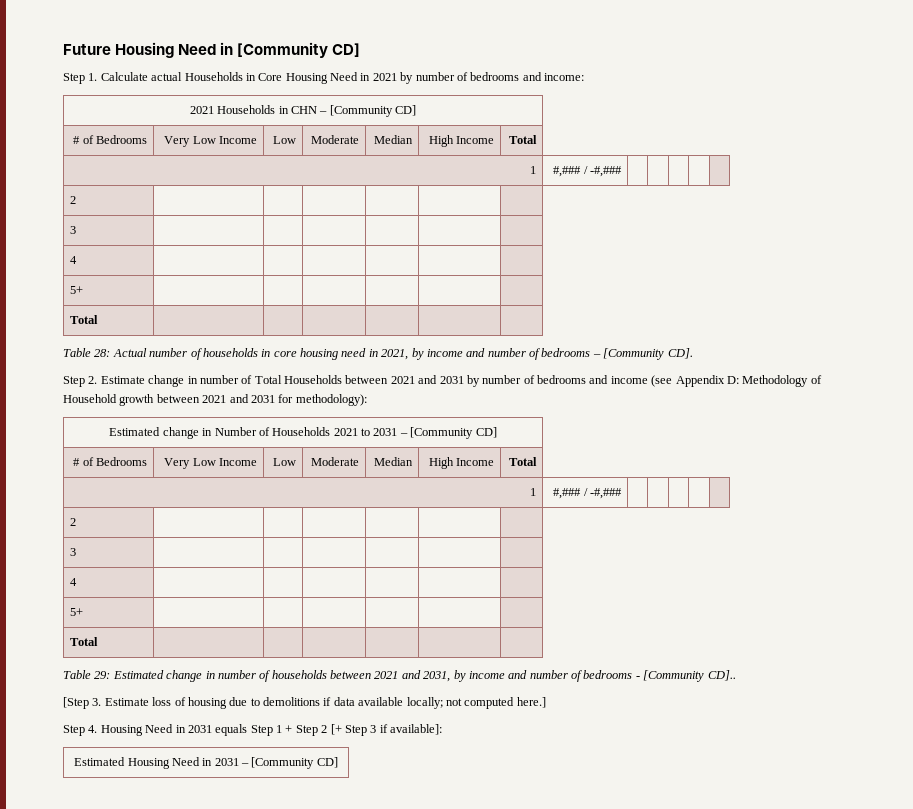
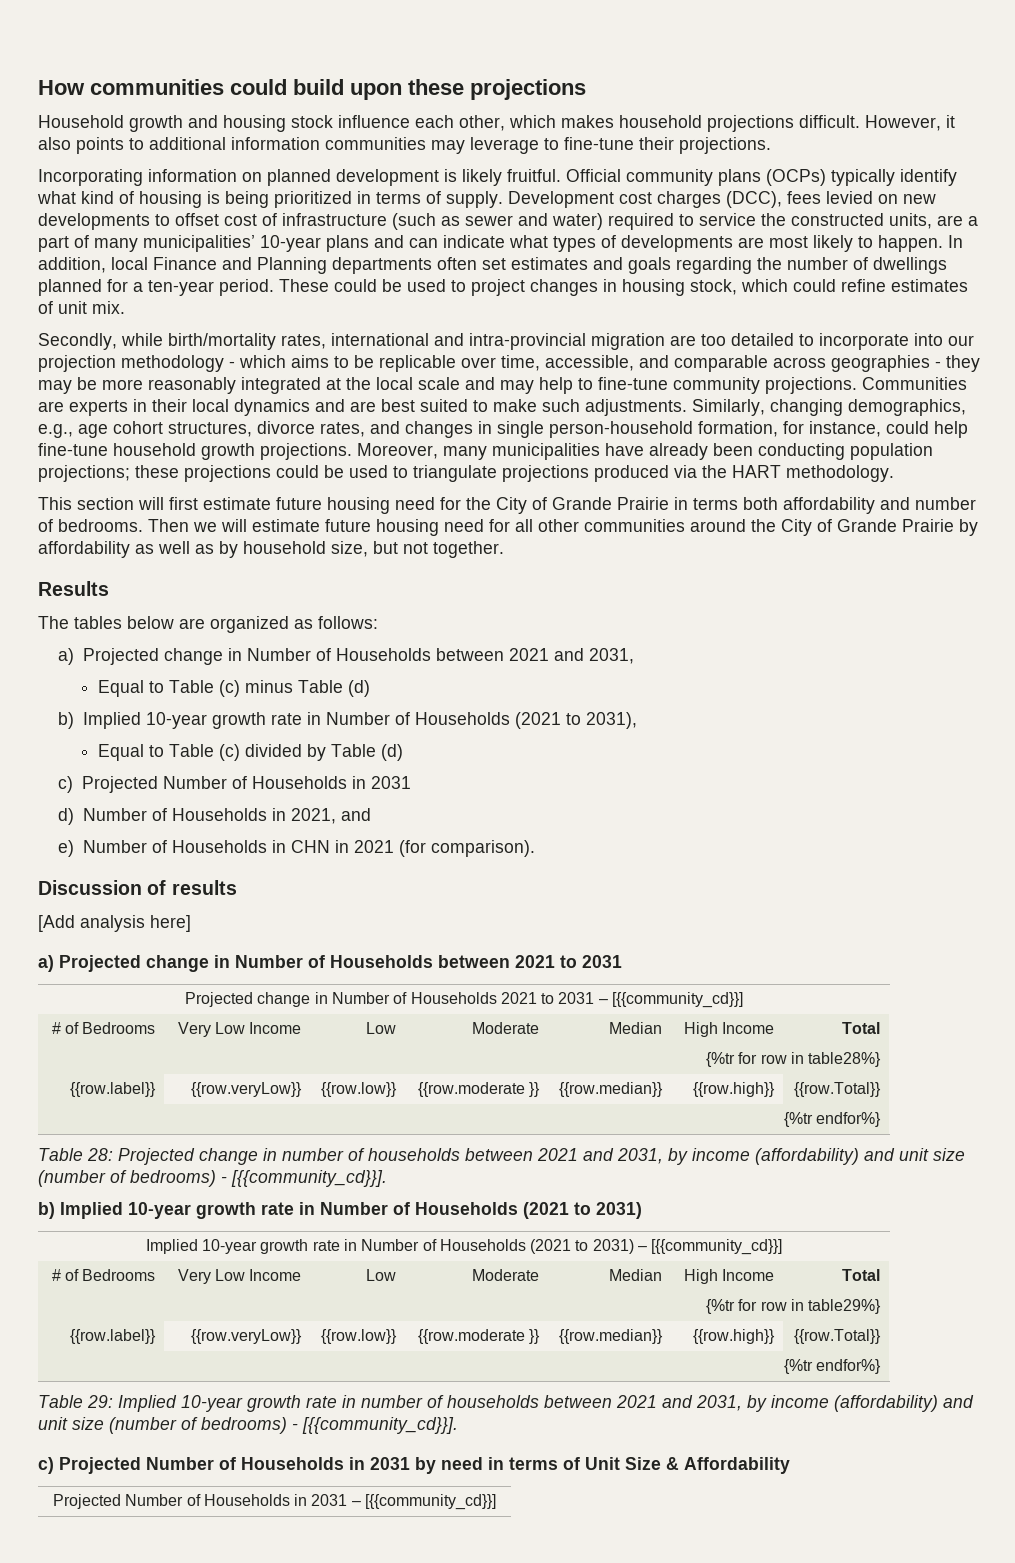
[63,42,361,58] [63,72,584,84] [189,105,417,117] Future Housing Need in [Community CD] // Step 1. Calculate actual Households in Core Housing Need in 2021 by number of bedrooms and income: // 2021 Households in CHN – [Community CD] -> [38,79,586,100] [38,115,955,132] [38,137,771,154] [38,169,957,186] [37,191,936,208] [38,213,978,230] [38,235,963,252] [38,257,947,274] [38,279,968,296] [38,301,125,314] [38,333,974,350] [38,355,980,372] [38,377,967,394] [38,399,966,416] [38,421,968,438] [38,443,933,460] [38,465,894,482] [38,497,976,514] [38,519,978,536] [38,541,504,558] [38,581,109,596] [38,616,378,633] [58,648,634,665] [97,680,370,697] [58,712,637,729] [97,744,403,761] [58,776,411,793] [58,808,371,825] [58,840,535,857] [38,880,237,895] [38,915,191,932] [38,955,622,972] [184,992,744,1008] How communities could build upon these projections // Household growth and housing stock influence each other, which makes household projections difficult. However, it also points to additional information communities may leverage to fine-tune their projections. // Incorporating information on planned development is likely fruitful. Official community plans (OCPs) typically identify what kind of housing is being prioritized in terms of supply. Development cost charges (DCC), fees levied on new developments to offset cost of infrastructure (such as sewer and water) required to service the constructed units, are a part of many municipalities’ 10-year plans and can indicate what types of developments are most likely to happen. In addition, local Finance and Planning departments often set estimates and goals regarding the number of dwellings planned for a ten-year period. These could be used to project changes in housing stock, which could refine estimates of unit mix. // Secondly, while birth/mortality rates, international and intra-provincial migration are too detailed to incorporate into our projection methodology - which aims to be replicable over time, accessible, and comparable across geographies - they may be more reasonably integrated at the local scale and may help to fine-tune community projections. Communities are experts in their local dynamics and are best suited to make such adjustments. Similarly, changing demographics, e.g., age cohort structures, divorce rates, and changes in single person-household formation, for instance, could help fine-tune household growth projections. Moreover, many municipalities have already been conducting population projections; these projections could be used to triangulate projections produced via the HART methodology. // This section will first estimate future housing need for the City of Grande Prairie in terms both affordability and number of bedrooms. Then we will estimate future housing need for all other communities around the City of Grande Prairie by affordability as well as by household size, but not together. // Results // The tables below are organized as follows: // a) Projected change in Number of Households between 2021 and 2031, // Equal to Table (c) minus Table (d) // b) Implied 10-year growth rate in Number of Households (2021 to 2031), // Equal to Table (c) divided by Table (d) // c) Projected Number of Households in 2031 // d) Number of Households in 2021, and // e) Number of Households in CHN in 2021 (for comparison). // Discussion of results // [Add analysis here] // a) Projected change in Number of Households between 2021 to 2031 // Projected change in Number of Households 2021 to 2031 – [{{community_cd}}]
[529,166,536,174] [553,166,622,177] [70,196,77,204] [70,226,77,234] [70,256,78,264] [70,286,84,294] [70,315,99,324] [63,348,693,360] [63,375,822,387] [63,394,367,406] [109,427,497,439] 1 | #,### / -#,### | | | | | // 2 | | | | | | // 3 | | | | | | // 4 | | | | | | // 5+ | | | | | | // Total | | | | | | // Table 28: Actual number of households in core housing need in 2021, by income and number of bedrooms – [Community CD]. // Step 2. Estimate change in number of Total Households between 2021 and 2031 by number of bedrooms and income (see Appendix D: Methodology of Household growth between 2021 and 2031 for methodology): // Estimated change in Number of Households 2021 to 2031 – [Community CD] -> [706,1052,882,1067] [70,1082,157,1097] [191,1082,303,1097] [321,1082,398,1097] [418,1082,541,1097] [559,1082,664,1097] [693,1082,776,1097] [794,1082,882,1097] [784,1112,882,1127] [38,1148,965,1165] [38,1170,387,1187] [38,1202,642,1219] [145,1239,783,1255] {%tr for row in table28%} // {{row.label}} | {{row.veryLow}} | {{row.low}} | {{row.moderate }} | {{row.median}} | {{row.high}} | {{row.Total}} // {%tr endfor%} // Table 28: Projected change in number of households between 2021 and 2031, by income (affordability) and unit size (number of bedrooms) - [{{community_cd}}]. // b) Implied 10-year growth rate in Number of Households (2021 to 2031) // Implied 10-year growth rate in Number of Households (2021 to 2031) – [{{community_cd}}]
[529,488,536,496] [553,488,622,499] [70,518,77,526] [70,548,77,556] [70,578,78,586] [70,608,84,616] [70,637,99,646] [63,670,203,682] 1 | #,### / -#,### | | | | | // 2 | | | | | | // 3 | | | | | | // 4 | | | | | | // 5+ | | | | | | // Total | | | | | | // Table 29: Estimated change -> [706,1299,882,1314] [70,1329,157,1344] [191,1329,303,1344] [321,1329,398,1344] [418,1329,541,1344] [559,1329,664,1344] [693,1329,776,1344] [794,1329,882,1344] [784,1359,882,1374] [38,1395,337,1412] {%tr for row in table29%} // {{row.label}} | {{row.veryLow}} | {{row.low}} | {{row.moderate }} | {{row.median}} | {{row.high}} | {{row.Total}} // {%tr endfor%} // Table 29: Implied 10-year growth rate
[508,670,736,682] [63,697,546,709] [63,724,442,736] [74,757,200,769] and number of bedrooms - [Community CD].. // [Step 3. Estimate loss of housing due to demolitions if data available locally; not computed here.] // Step 4. Housing Need in 2031 equals Step 1 + Step 2 [+ Step 3 if available]: // Estimated Housing Need -> [834,1395,974,1412] [38,1417,458,1434] [38,1457,790,1474] [52,1494,290,1509] (affordability) and unit size (number of bedrooms) - [{{community_cd}}]. // c) Projected Number of Households in 2031 by need in terms of Unit Size & Affordability // Projected Number of Households
[251,757,338,769] [Community CD] -> [365,1494,497,1510] [{{community_cd}}]

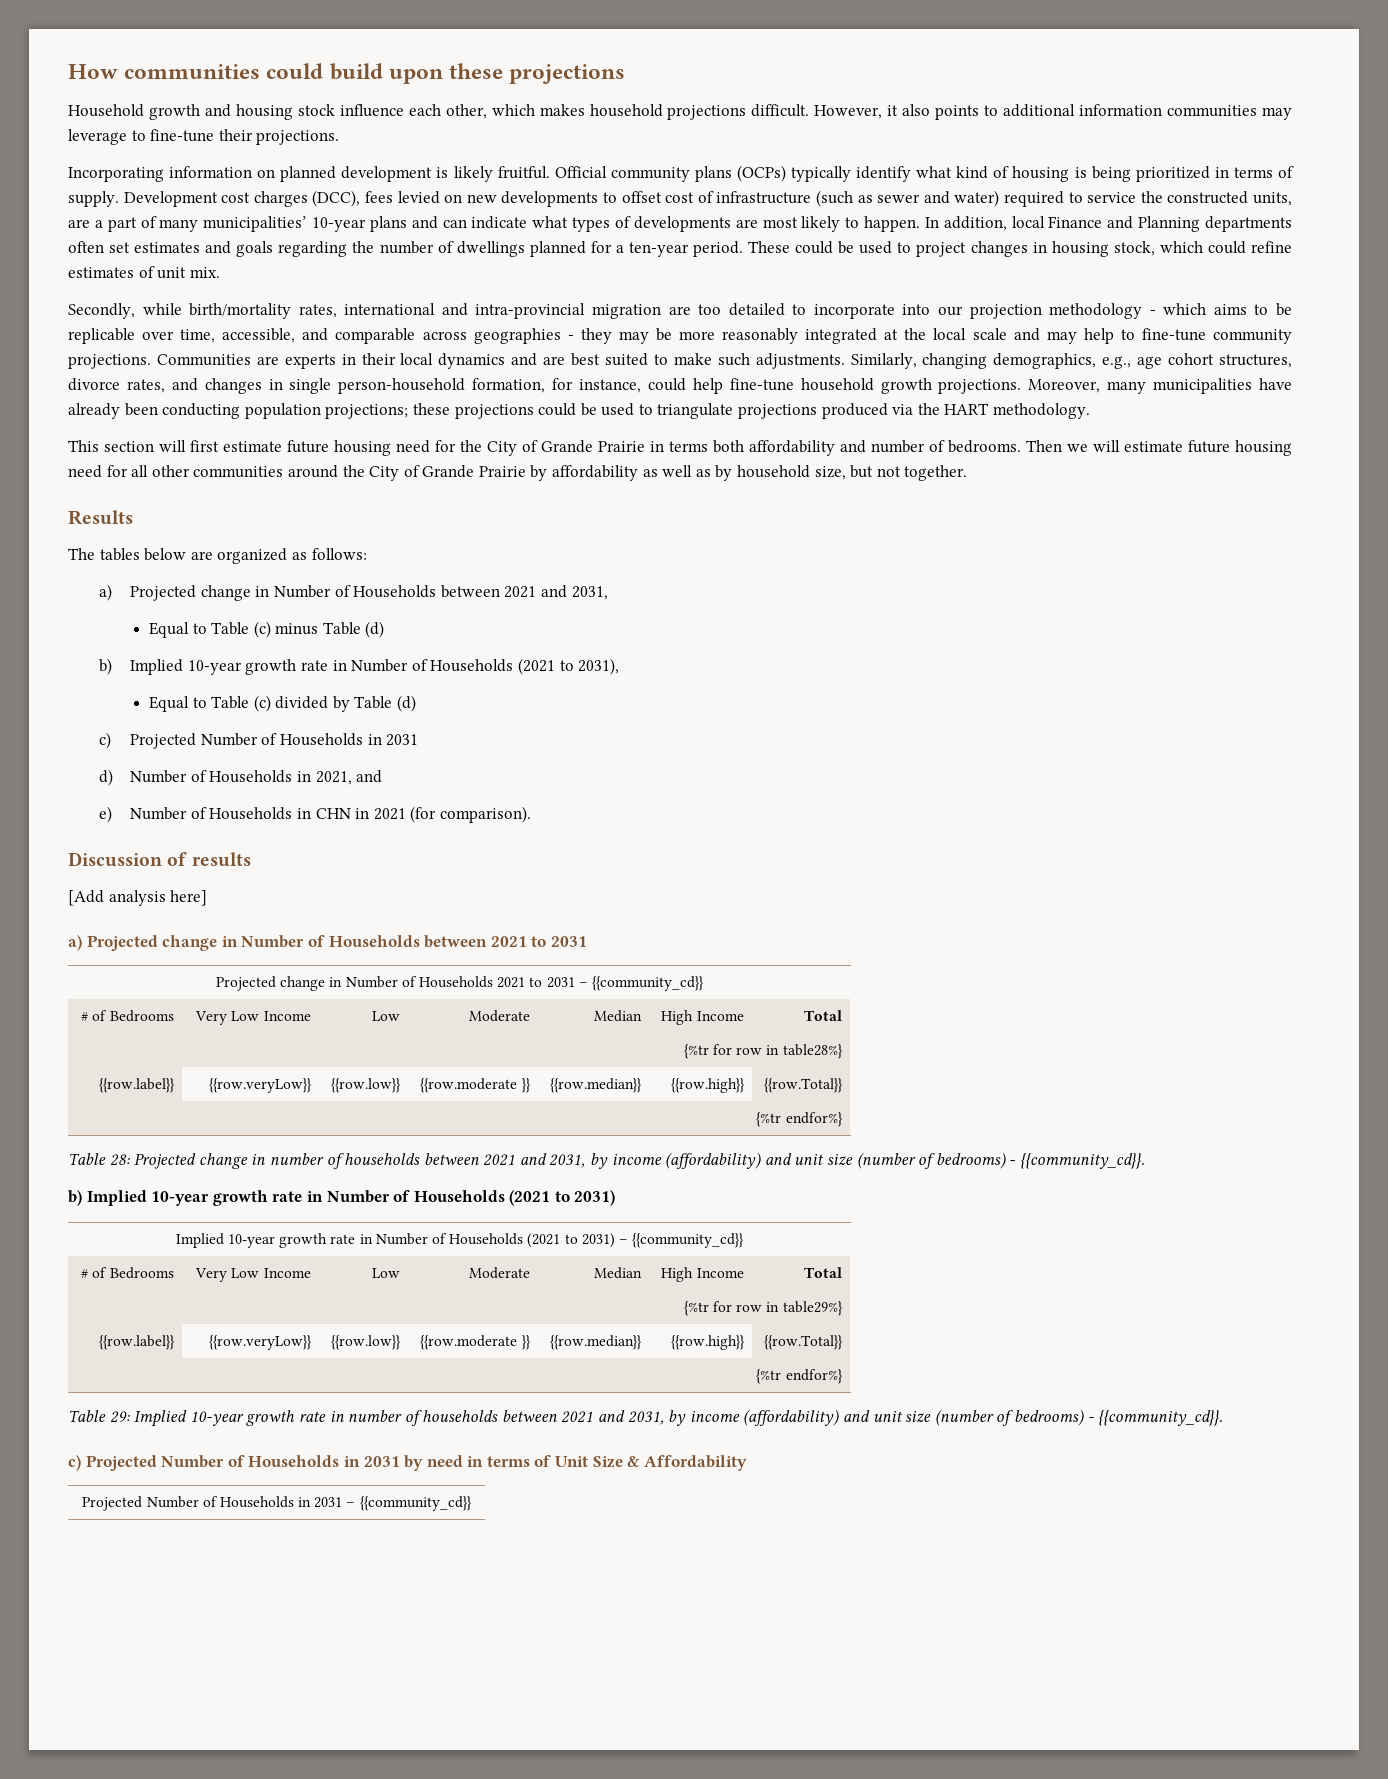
[612,992,744,1008] [{{community_cd}}] -> [591,976,704,991] {{community_cd}}
[231,1170,387,1187] [{{community_cd}}]. -> [1019,1152,1145,1169] {{community_cd}}.
[651,1239,783,1255] [{{community_cd}}] -> [632,1233,745,1248] {{community_cd}}
[302,1417,458,1434] [{{community_cd}}]. -> [1098,1409,1224,1426] {{community_cd}}.
[365,1494,497,1510] [{{community_cd}}] -> [359,1496,472,1511] {{community_cd}}

